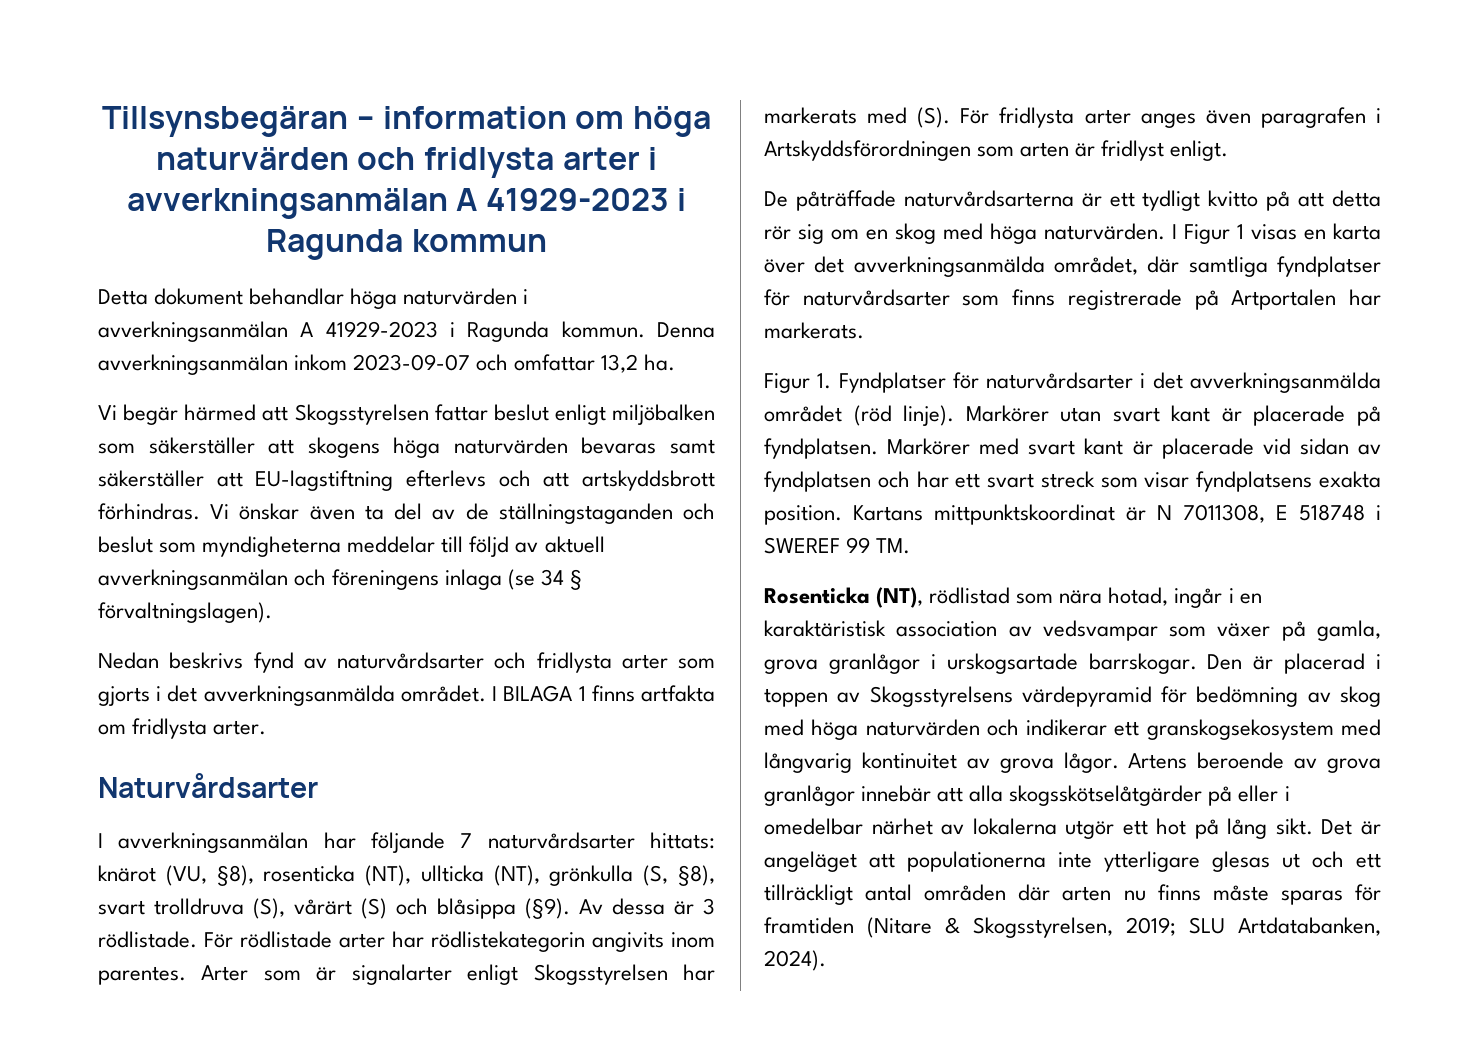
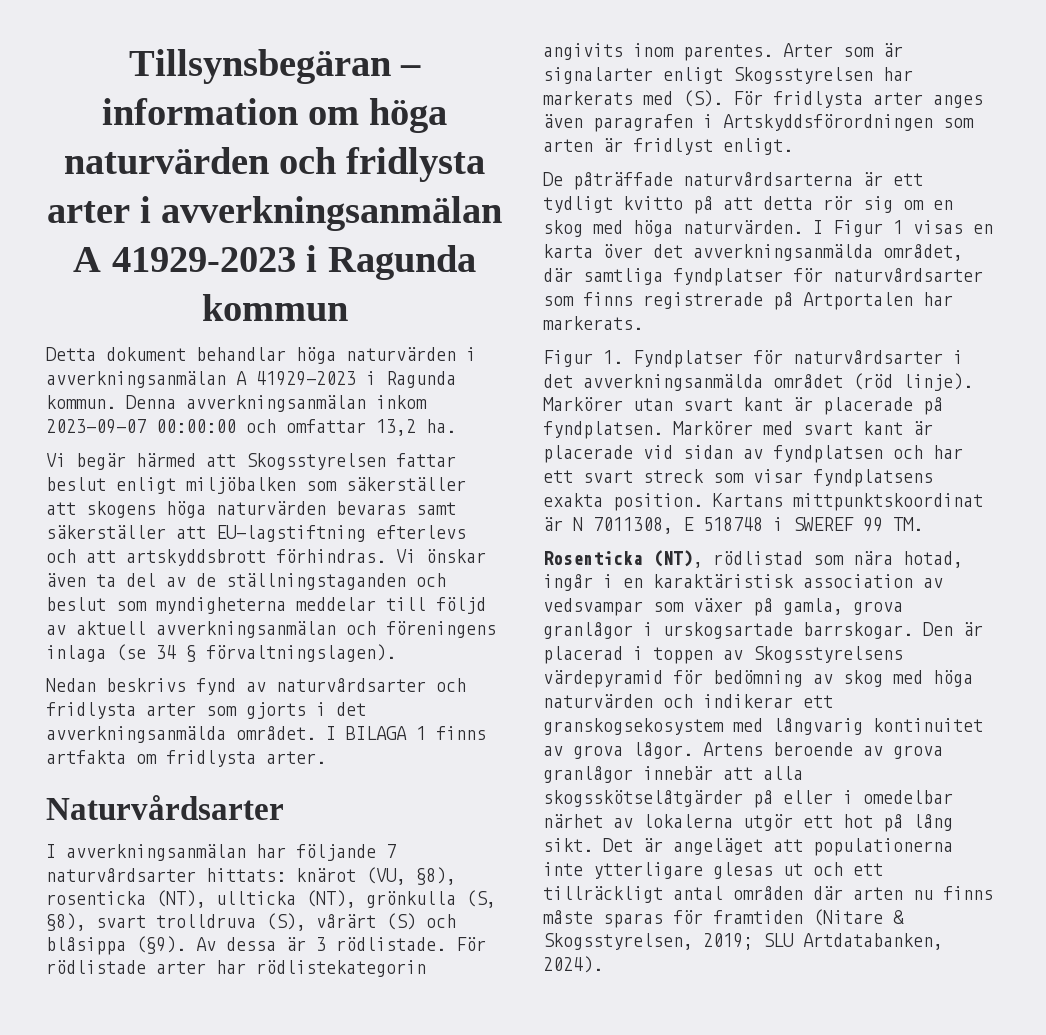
(471, 362) none -> [156,419,236,433] 00:00:00

